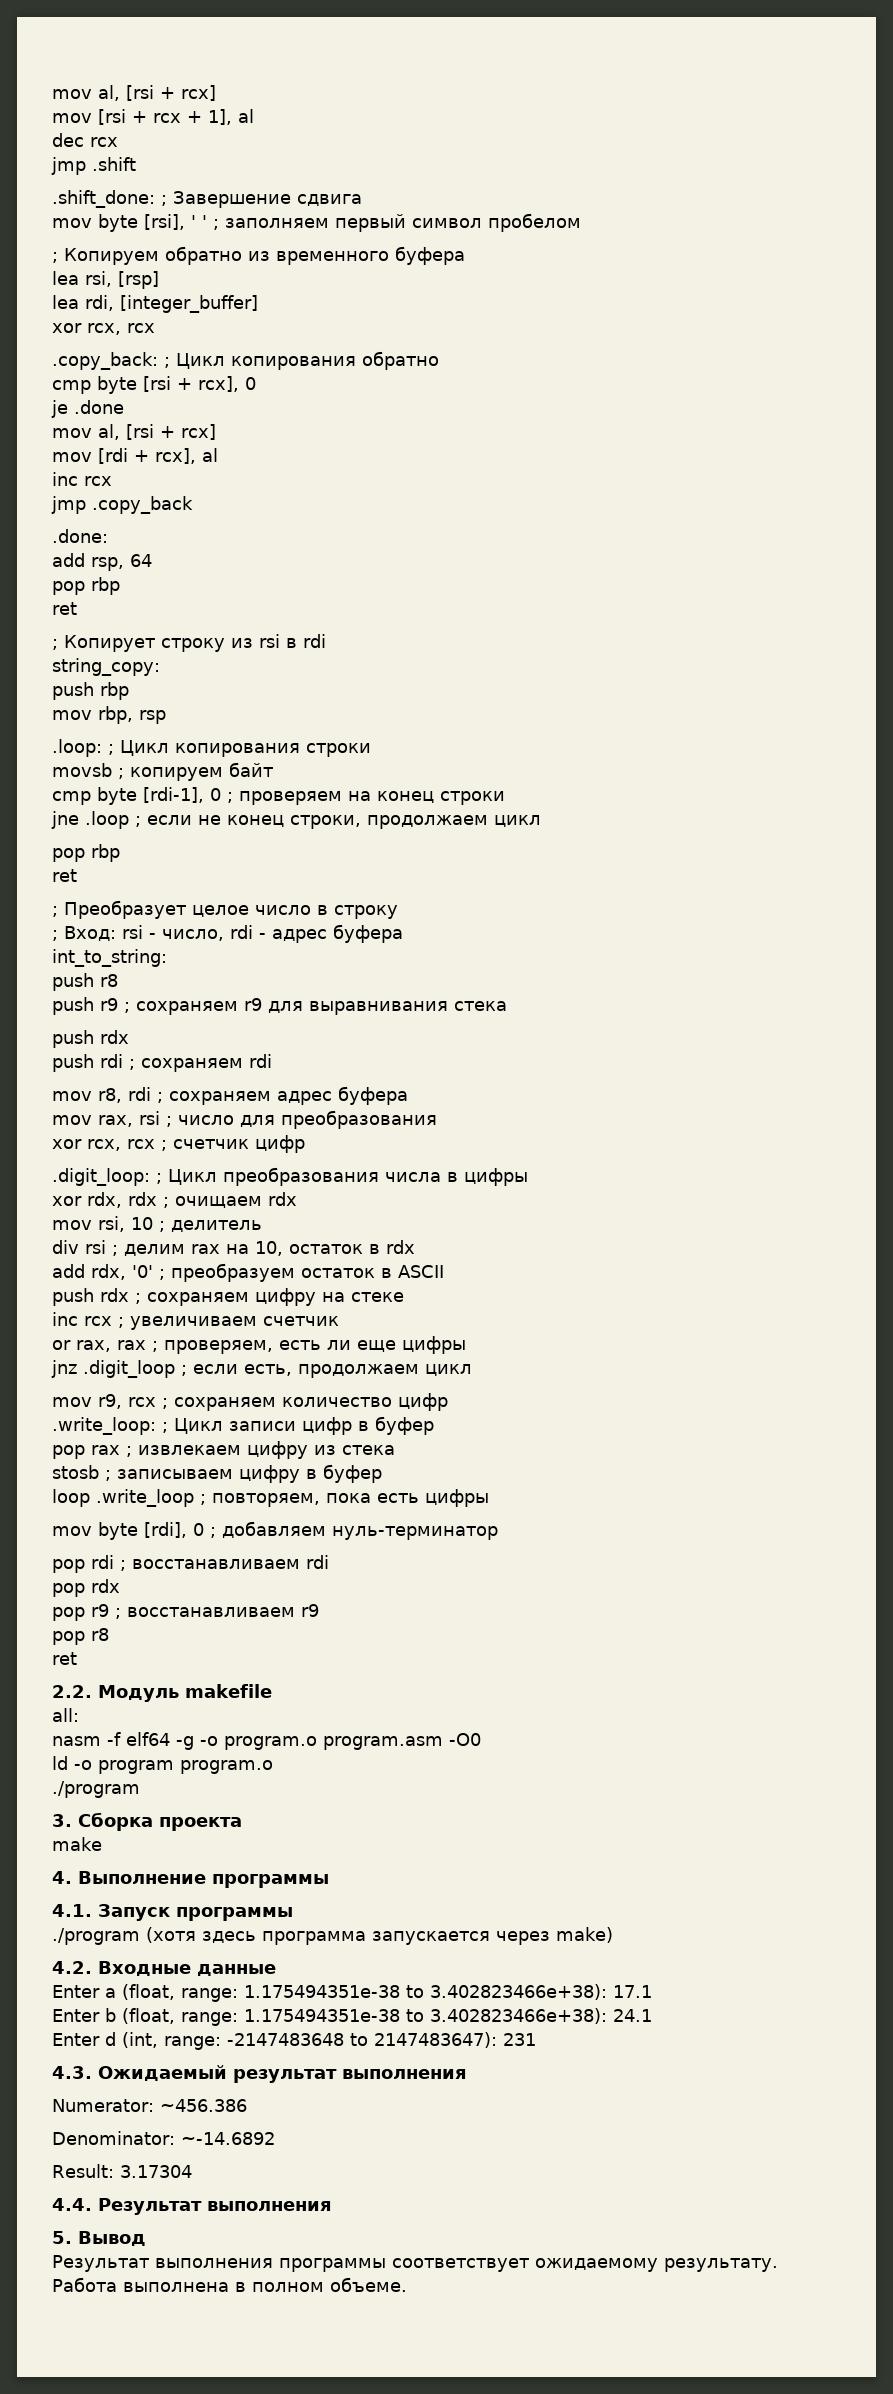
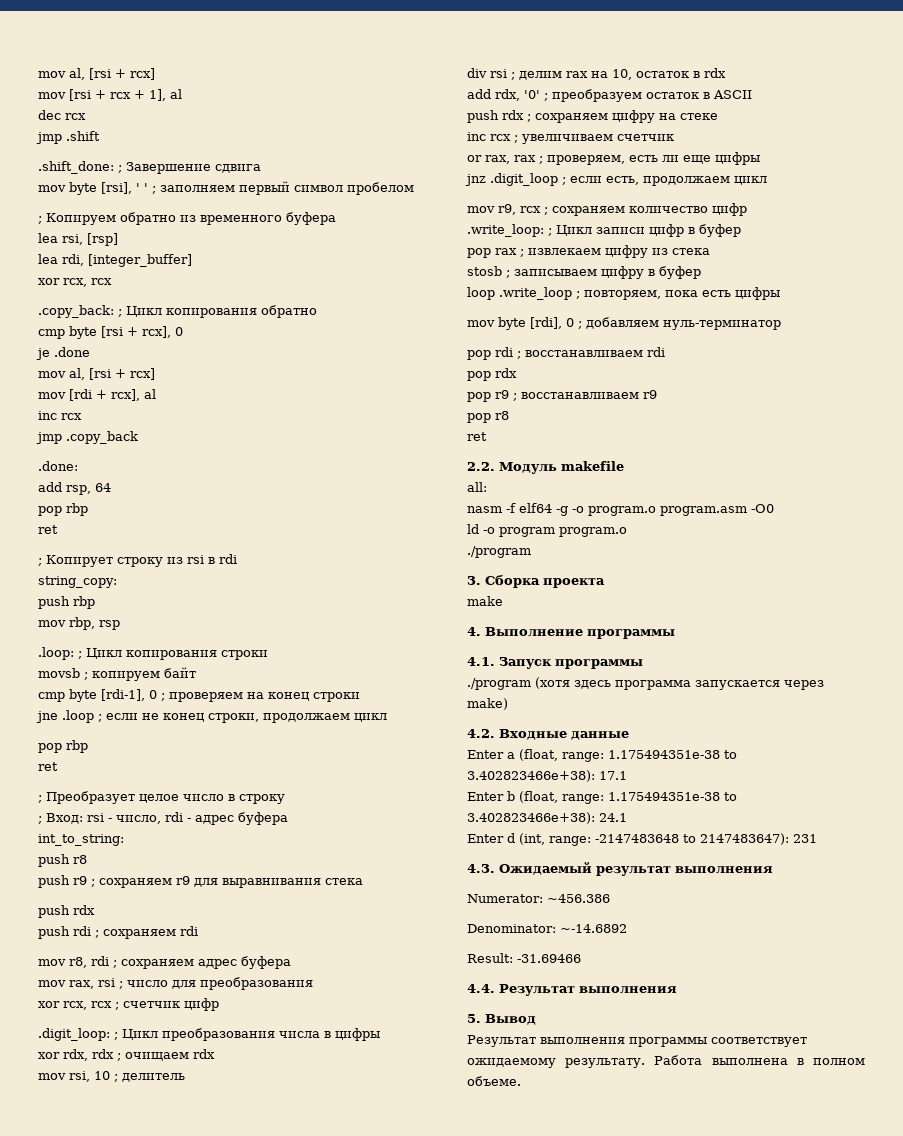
[119,2165,192,2178] 3.17304 -> [517,954,581,963] -31.69466

